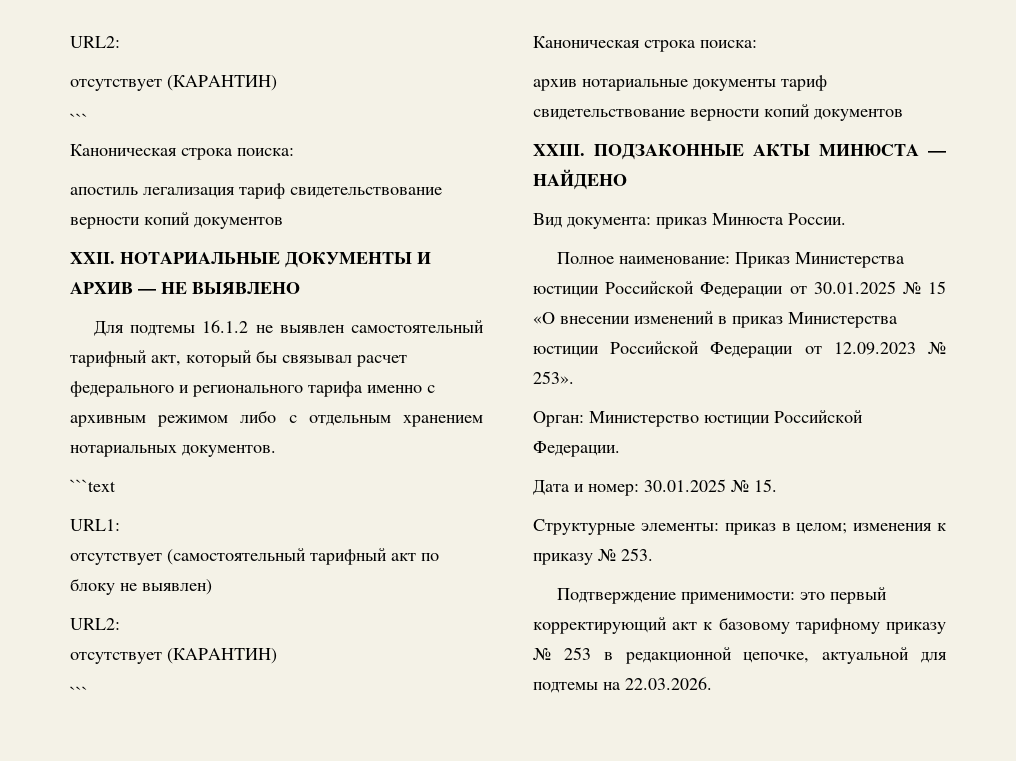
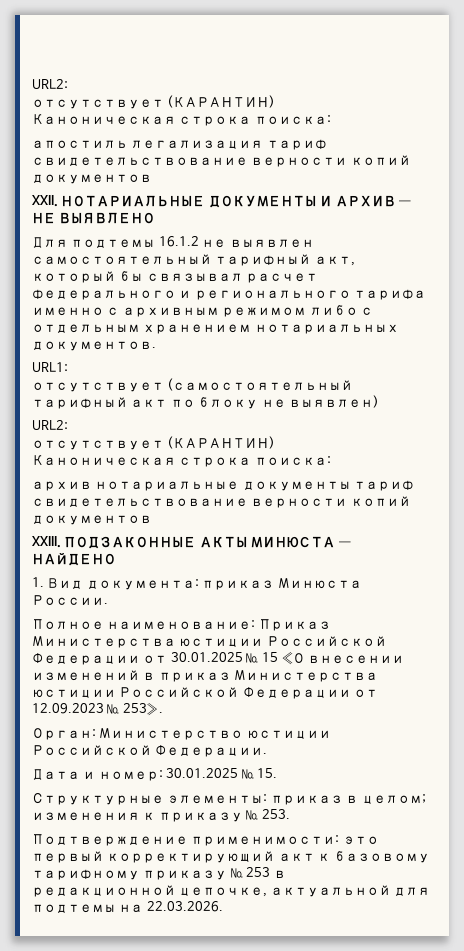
[70,36,120,48] [70,75,277,91] [70,113,88,126] URL2: // отсутствует (КАРАНТИН) // ``` -> [32,79,68,89] [32,95,276,109] URL2: // отсутствует (КАРАНТИН)
[70,479,116,492] // ```text -> (156, 346) none
[70,686,88,699] // ``` -> (276, 442) none
(627, 179) none -> [32,577,44,587] 1.

